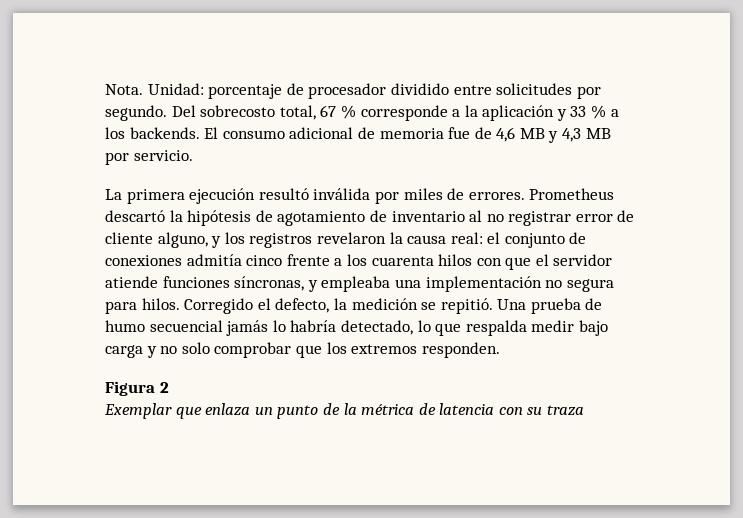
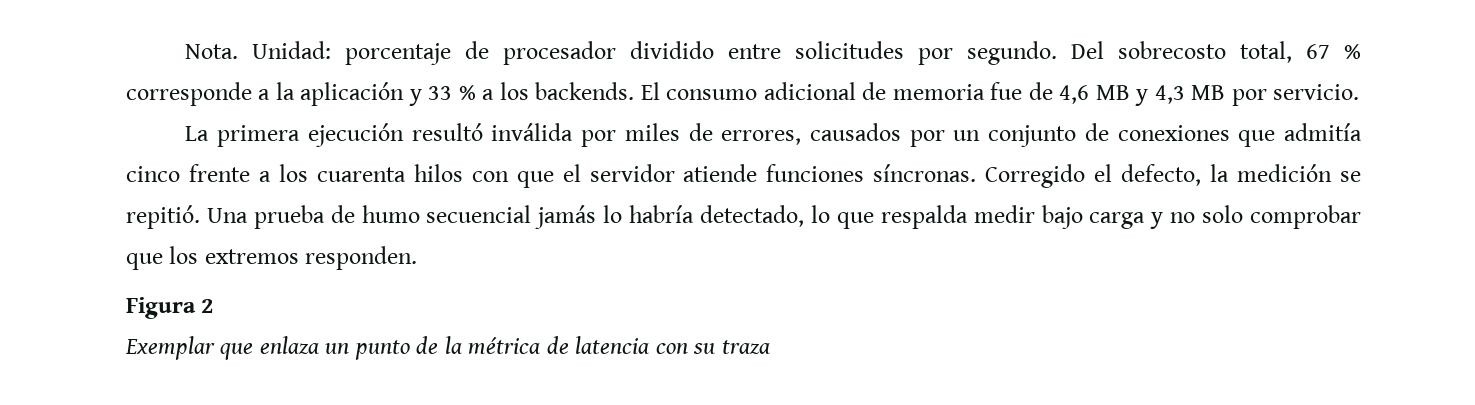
[468,188,615,200] [105,210,635,226] [105,232,501,248] errores. Prometheus descartó la hipótesis de agotamiento de inventario al no registrar error de cliente alguno, y los registros revelaron la causa real: el -> [721,123,981,147] errores, causados por un
(182, 260) none -> [1238,130,1276,147] que
[234,276,614,292] [105,298,180,314] síncronas, y empleaba una implementación no segura para hilos. -> [873,164,977,182] síncronas.

